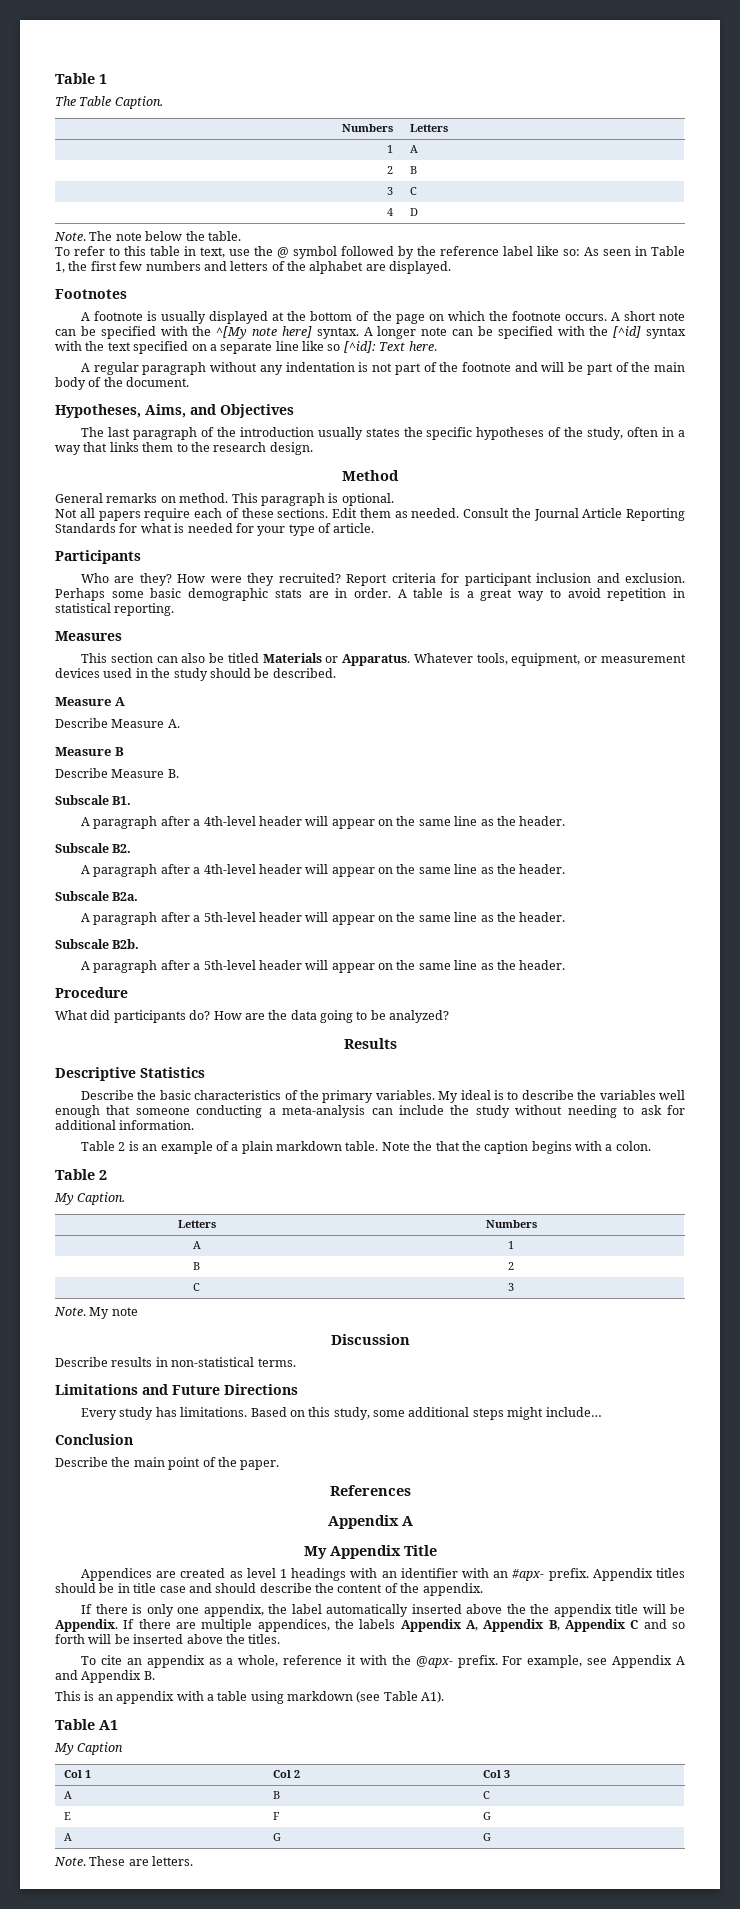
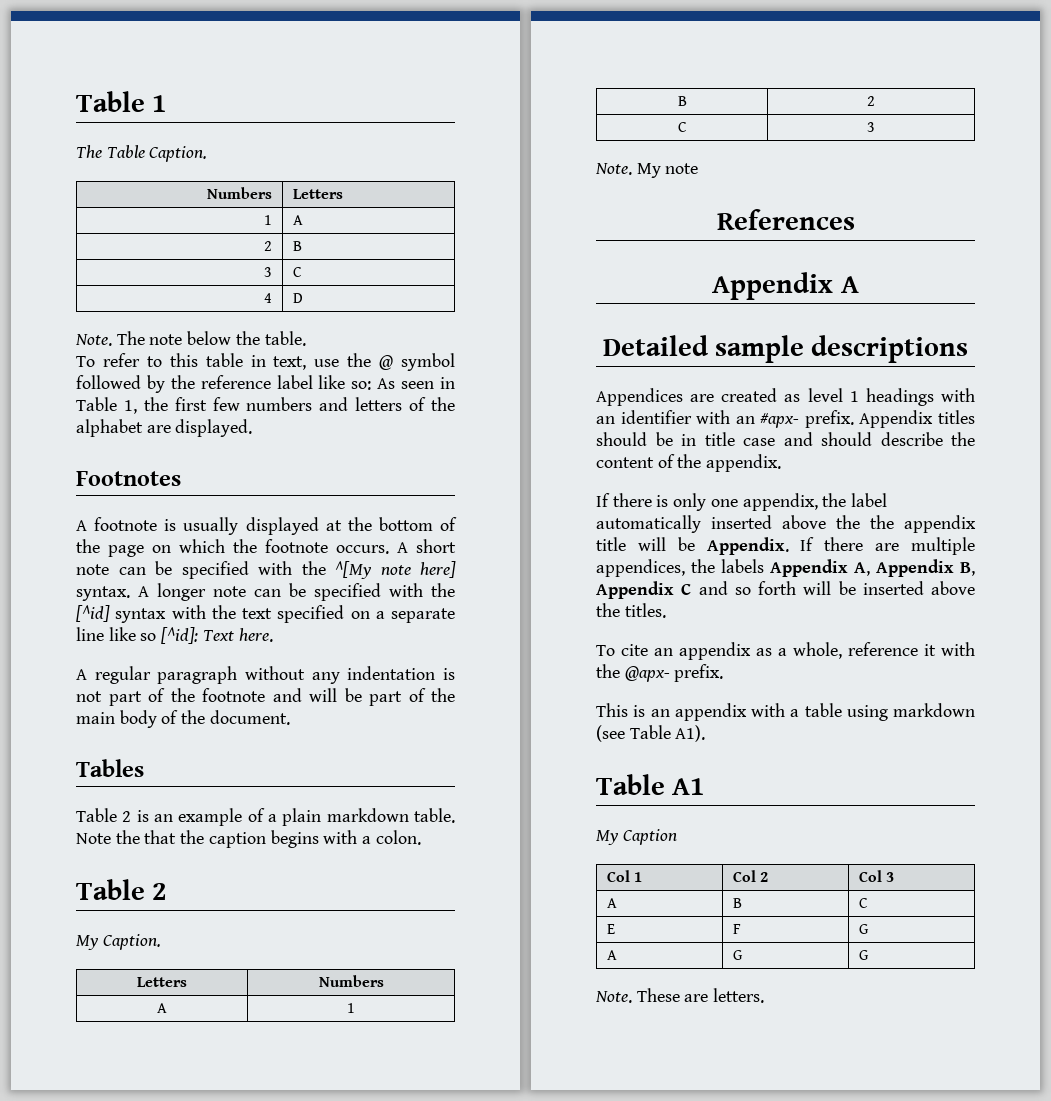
[55,404,294,418] [81,427,685,440] [55,442,313,455] [342,470,399,481] [55,493,394,506] [55,508,685,521] [55,523,375,536] [55,550,141,564] [81,573,685,586] [55,588,685,601] [55,603,175,616] [55,631,122,641] [81,653,686,666] [55,668,336,681] [55,697,125,706] [55,718,180,728] [55,747,124,756] [55,768,179,778] [55,795,132,805] [81,816,566,829] [55,843,132,853] [81,864,566,877] [55,891,139,901] [81,912,566,925] [55,939,140,949] [81,960,566,973] [55,987,128,998] [55,1010,450,1023] [343,1038,397,1049] [55,1067,205,1081] [81,1090,685,1103] [55,1105,686,1118] [55,1120,195,1130] Hypotheses, Aims, and Objectives // The last paragraph of the introduction usually states the specific hypotheses of the study, often in a way that links them to the research design. // Method // General remarks on method. This paragraph is optional. // Not all papers require each of these sections. Edit them as needed. Consult the Journal Article Reporting Standards for what is needed for your type of article. // Participants // Who are they? How were they recruited? Report criteria for participant inclusion and exclusion. Perhaps some basic demographic stats are in order. A table is a great way to avoid repetition in statistical reporting. // Measures // This section can also be titled Materials or Apparatus. Whatever tools, equipment, or measurement devices used in the study should be described. // Measure A // Describe Measure A. // Measure B // Describe Measure B. // Subscale B1. // A paragraph after a 4th-level header will appear on the same line as the header. // Subscale B2. // A paragraph after a 4th-level header will appear on the same line as the header. // Subscale B2a. // A paragraph after a 5th-level header will appear on the same line as the header. // Subscale B2b. // A paragraph after a 5th-level header will appear on the same line as the header. // Procedure // What did participants do? How are the data going to be analyzed? // Results // Descriptive Statistics // Describe the basic characteristics of the primary variables. My ideal is to describe the variables well enough that someone conducting a meta-analysis can include the study without needing to ask for additional information. -> [76,759,144,777] Tables
[330,1334,410,1345] [55,1357,296,1367] [55,1384,298,1395] [81,1407,602,1420] [55,1434,133,1445] [55,1457,280,1470] // Discussion // Describe results in non-statistical terms. // Limitations and Future Directions // Every study has limitations. Based on this study, some additional steps might include… // Conclusion // Describe the main point of the paper. -> (699, 168) none
[303,1545,437,1559] My Appendix Title -> [602,335,969,363] Detailed sample descriptions
[502,1655,685,1668] [55,1670,155,1683] For example, see Appendix A and Appendix B. -> (724, 673) none

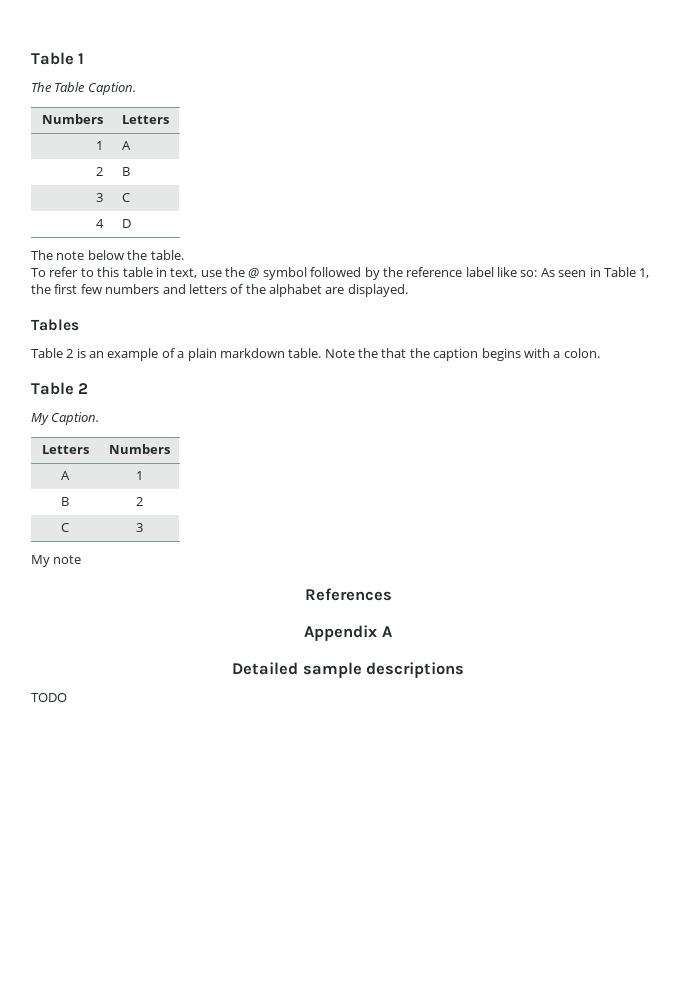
[75,334,112,346] Note. -> (131, 223) none
[76,471,181,486] [76,517,457,535] [76,539,456,557] [76,561,456,579] [76,583,455,601] [76,605,455,623] [76,627,273,644] [76,666,455,684] [76,688,455,706] [76,710,290,728] // Footnotes // A footnote is usually displayed at the bottom of the page on which the footnote occurs. A short note can be specified with the ^[My note here] syntax. A longer note can be specified with the [^id] syntax with the text specified on a separate line like so [^id]: Text here. // A regular paragraph without any indentation is not part of the footnote and will be part of the main body of the document. -> (408, 290) none
[595,163,632,175] Note. -> (143, 527) none
[596,388,975,406] [596,410,975,428] [596,432,975,446] [596,454,782,472] [596,493,888,511] [596,515,976,533] [596,537,975,555] [596,559,975,577] [596,581,975,599] [596,603,666,618] [596,642,975,660] [596,664,724,682] [596,703,975,721] [596,725,706,742] [596,774,706,795] [596,829,677,845] [607,870,643,882] [733,870,769,882] [859,870,895,882] [607,898,618,908] [733,898,743,908] [859,898,869,908] [607,924,616,934] [733,924,742,934] [859,924,870,934] [607,950,618,960] [733,950,744,960] [859,950,870,960] [595,988,765,1003] Appendices are created as level 1 headings with an identifier with an #apx- prefix. Appendix titles should be in title case and should describe the content of the appendix. // If there is only one appendix, the label automatically inserted above the the appendix title will be Appendix. If there are multiple appendices, the labels Appendix A, Appendix B, Appendix C and so forth will be inserted above the titles. // To cite an appendix as a whole, reference it with the @apx- prefix. // This is an appendix with a table using markdown (see Table A1). // Table A1 // My Caption // Col 1 | Col 2 | Col 3 // A | B | C // E | F | G // A | G | G // Note. These are letters. -> [31,693,67,702] TODO

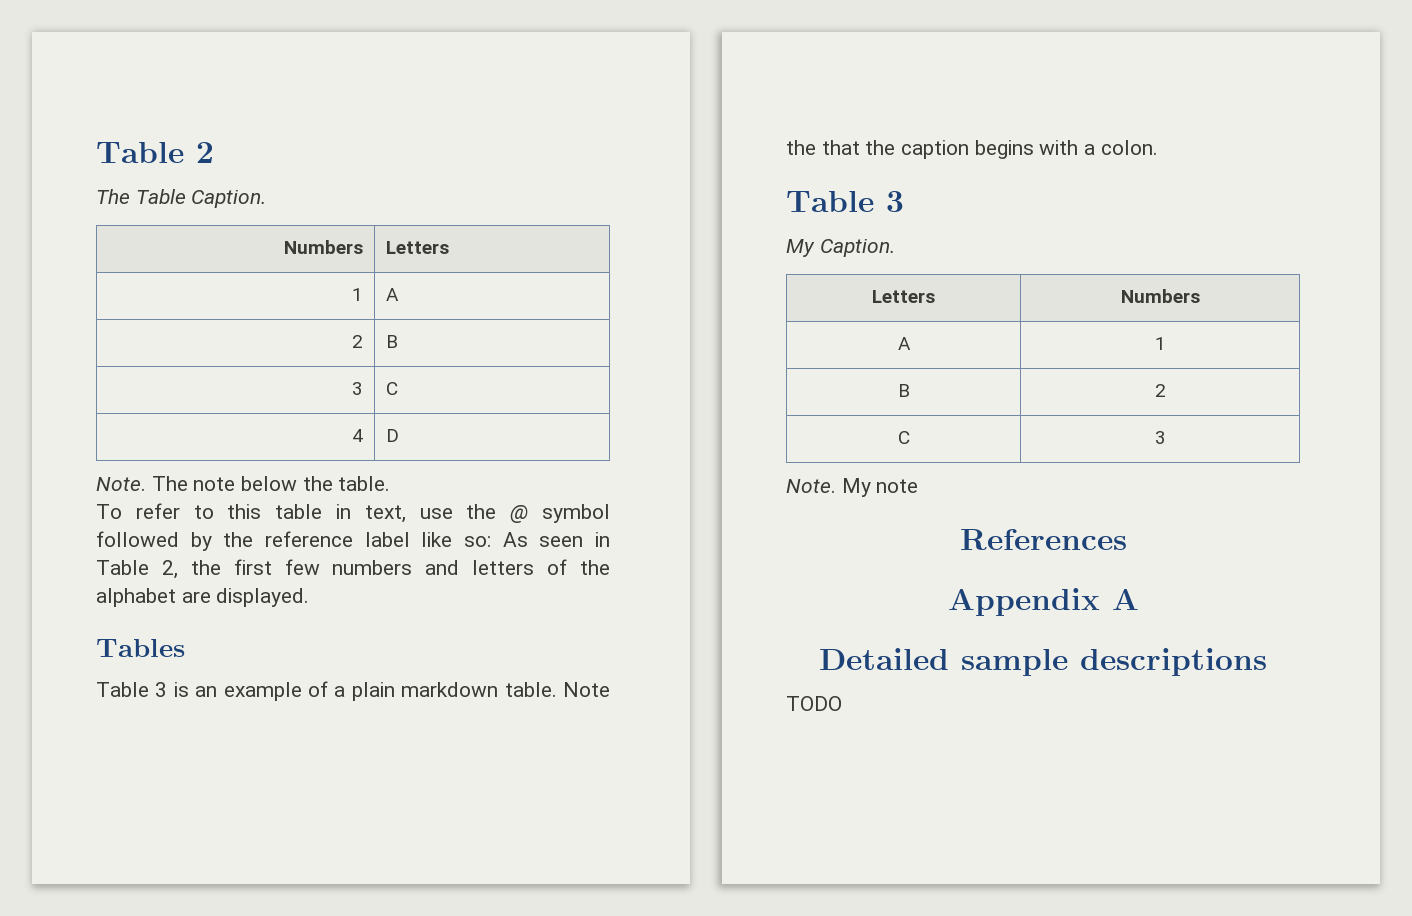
[31,52,85,65] Table 1 -> [96,142,214,163] Table 2
(131, 223) none -> [96,477,146,491] Note.
[639,268,650,278] 1, -> [161,560,178,579] 2,
[66,349,74,358] 2 -> [155,682,168,697] 3
[78,383,89,394] 2 -> [886,191,904,212] 3
(143, 527) none -> [786,479,836,493] Note.

